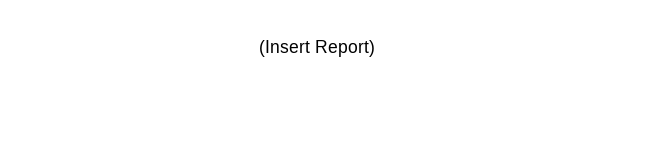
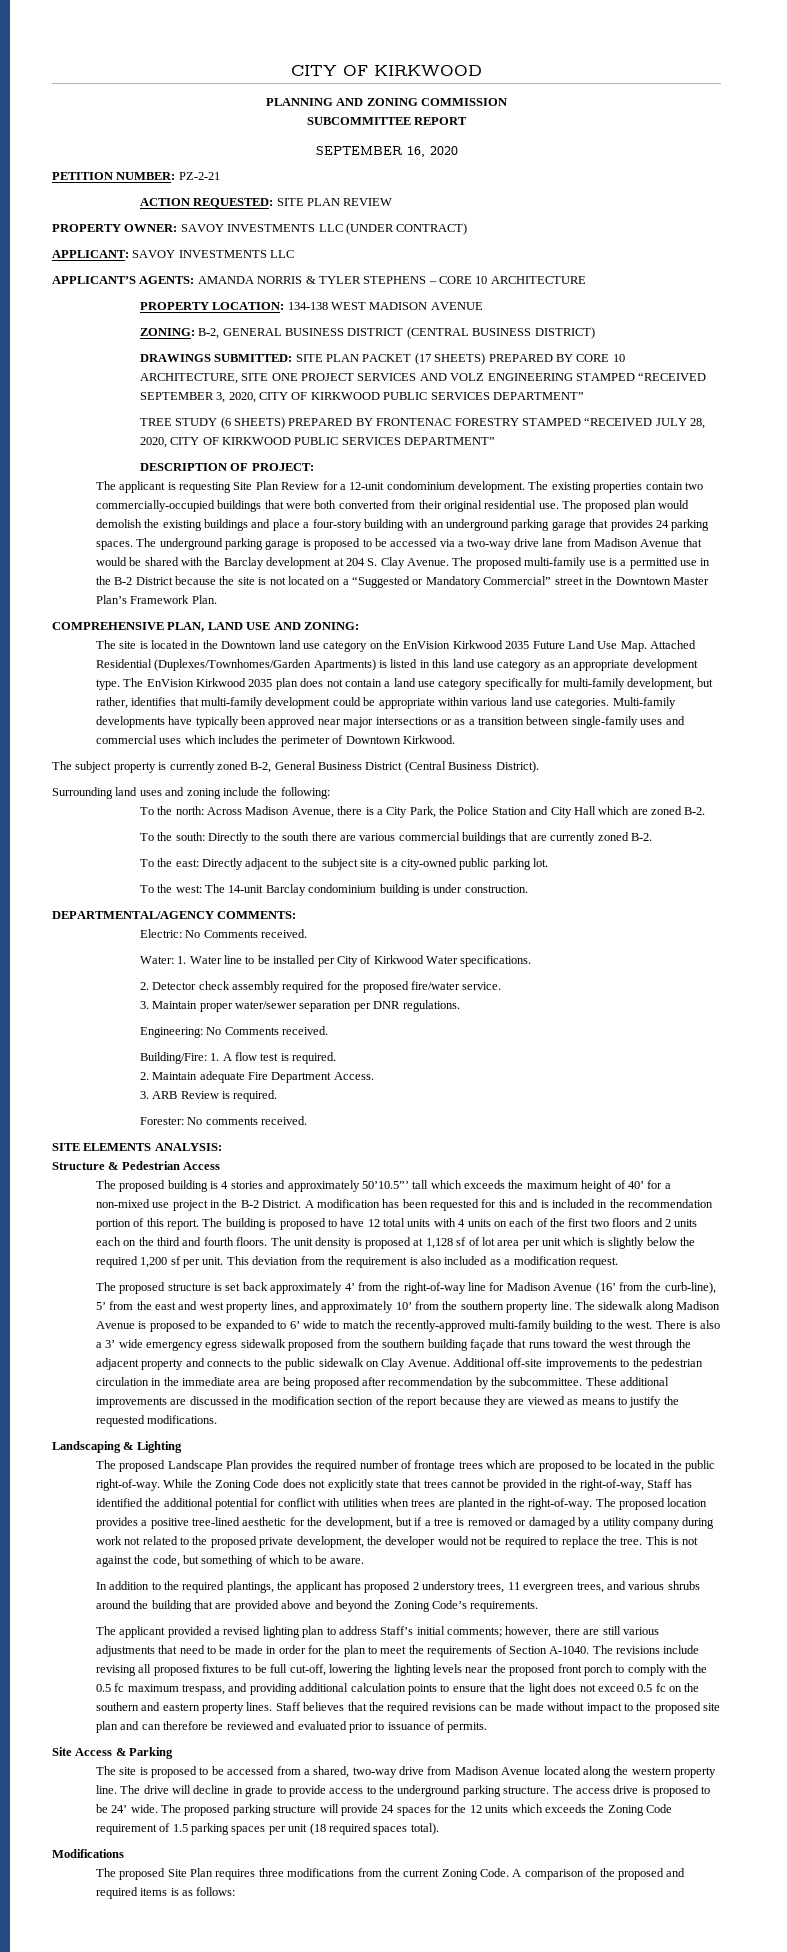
[258,40,375,57] (Insert Report) -> [291,65,482,76] [265,98,508,106] [306,117,468,125] [315,146,458,157] [52,172,220,180] [139,198,393,208] [52,223,468,235] [52,250,295,258] [52,276,586,284] [139,302,483,310] [139,327,595,339] [139,353,625,365] [139,372,707,384] [139,392,584,403] [139,417,706,429] [139,437,496,448] [139,463,314,471] [95,481,703,493] [95,500,690,512] [95,519,710,531] [95,538,702,550] [95,557,711,569] [95,576,710,588] [95,595,217,604] [52,622,359,632] [95,640,697,652] [95,659,698,671] [95,678,714,690] [95,697,676,709] [95,716,685,728] [95,735,455,747] [52,761,539,773] [52,787,330,799] [139,806,706,818] [139,832,652,844] [139,858,549,870] [139,884,528,896] [52,911,297,919] [139,929,308,938] [139,955,532,967] [139,981,502,993] [139,1000,460,1012] [139,1026,329,1038] [139,1052,337,1064] [139,1071,374,1083] [139,1090,278,1102] [139,1116,308,1125] [52,1143,222,1151] [52,1161,221,1170] [95,1180,671,1192] [95,1199,714,1211] [95,1218,698,1230] [95,1237,695,1249] [95,1256,618,1268] [95,1282,716,1294] [95,1301,721,1313] [95,1320,721,1332] [95,1339,691,1351] [95,1358,703,1370] [95,1377,670,1389] [95,1396,679,1408] [95,1415,218,1427] [52,1441,182,1453] [95,1460,716,1472] [95,1479,692,1491] [95,1498,708,1510] [95,1517,715,1529] [95,1536,699,1548] [95,1555,365,1567] [95,1581,700,1593] [95,1600,539,1612] [95,1626,659,1638] [95,1645,700,1657] [95,1664,708,1676] [95,1683,700,1695] [95,1702,721,1714] [95,1721,488,1733] [52,1747,174,1759] [95,1766,717,1778] [95,1785,711,1797] [95,1804,673,1816] [95,1823,439,1835] [52,1849,124,1858] [95,1868,686,1880] [95,1887,236,1899] CITY OF KIRKWOOD // PLANNING AND ZONING COMMISSION // SUBCOMMITTEE REPORT // SEPTEMBER 16, 2020 // PETITION NUMBER: PZ-2-21 // ACTION REQUESTED: SITE PLAN REVIEW // PROPERTY OWNER: SAVOY INVESTMENTS LLC (UNDER CONTRACT) // APPLICANT: SAVOY INVESTMENTS LLC // APPLICANT’S AGENTS: AMANDA NORRIS & TYLER STEPHENS – CORE 10 ARCHITECTURE // PROPERTY LOCATION: 134-138 WEST MADISON AVENUE // ZONING: B-2, GENERAL BUSINESS DISTRICT (CENTRAL BUSINESS DISTRICT) // DRAWINGS SUBMITTED: SITE PLAN PACKET (17 SHEETS) PREPARED BY CORE 10 ARCHITECTURE, SITE ONE PROJECT SERVICES AND VOLZ ENGINEERING STAMPED “RECEIVED SEPTEMBER 3, 2020, CITY OF KIRKWOOD PUBLIC SERVICES DEPARTMENT” // TREE STUDY (6 SHEETS) PREPARED BY FRONTENAC FORESTRY STAMPED “RECEIVED JULY 28, 2020, CITY OF KIRKWOOD PUBLIC SERVICES DEPARTMENT” // DESCRIPTION OF PROJECT: // The applicant is requesting Site Plan Review for a 12-unit condominium development. The existing properties contain two commercially-occupied buildings that were both converted from their original residential use. The proposed plan would demolish the existing buildings and place a four-story building with an underground parking garage that provides 24 parking spaces. The underground parking garage is proposed to be accessed via a two-way drive lane from Madison Avenue that would be shared with the Barclay development at 204 S. Clay Avenue. The proposed multi-family use is a permitted use in the B-2 District because the site is not located on a “Suggested or Mandatory Commercial” street in the Downtown Master Plan’s Framework Plan. // COMPREHENSIVE PLAN, LAND USE AND ZONING: // The site is located in the Downtown land use category on the EnVision Kirkwood 2035 Future Land Use Map. Attached Residential (Duplexes/Townhomes/Garden Apartments) is listed in this land use category as an appropriate development type. The EnVision Kirkwood 2035 plan does not contain a land use category specifically for multi-family development, but rather, identifies that multi-family development could be appropriate within various land use categories. Multi-family developments have typically been approved near major intersections or as a transition between single-family uses and commercial uses which includes the perimeter of Downtown Kirkwood. // The subject property is currently zoned B-2, General Business District (Central Business District). // Surrounding land uses and zoning include the following: // To the north: Across Madison Avenue, there is a City Park, the Police Station and City Hall which are zoned B-2. // To the south: Directly to the south there are various commercial buildings that are currently zoned B-2. // To the east: Directly adjacent to the subject site is a city-owned public parking lot. // To the west: The 14-unit Barclay condominium building is under construction. // DEPARTMENTAL/AGENCY COMMENTS: // Electric: No Comments received. // Water: 1. Water line to be installed per City of Kirkwood Water specifications. // 2. Detector check assembly required for the proposed fire/water service. // 3. Maintain proper water/sewer separation per DNR regulations. // Engineering: No Comments received. // Building/Fire: 1. A flow test is required. // 2. Maintain adequate Fire Department Access. // 3. ARB Review is required. // Forester: No comments received. // SITE ELEMENTS ANALYSIS: // Structure & Pedestrian Access // The proposed building is 4 stories and approximately 50’10.5”’ tall which exceeds the maximum height of 40’ for a non-mixed use project in the B-2 District. A modification has been requested for this and is included in the recommendation portion of this report. The building is proposed to have 12 total units with 4 units on each of the first two floors and 2 units each on the third and fourth floors. The unit density is proposed at 1,128 sf of lot area per unit which is slightly below the required 1,200 sf per unit. This deviation from the requirement is also included as a modification request. // The proposed structure is set back approximately 4’ from the right-of-way line for Madison Avenue (16’ from the curb-line), 5’ from the east and west property lines, and approximately 10’ from the southern property line. The sidewalk along Madison Avenue is proposed to be expanded to 6’ wide to match the recently-approved multi-family building to the west. There is also a 3’ wide emergency egress sidewalk proposed from the southern building façade that runs toward the west through the adjacent property and connects to the public sidewalk on Clay Avenue. Additional off-site improvements to the pedestrian circulation in the immediate area are being proposed after recommendation by the subcommittee. These additional improvements are discussed in the modification section of the report because they are viewed as means to justify the requested modifications. // Landscaping & Lighting // The proposed Landscape Plan provides the required number of frontage trees which are proposed to be located in the public right-of-way. While the Zoning Code does not explicitly state that trees cannot be provided in the right-of-way, Staff has identified the additional potential for conflict with utilities when trees are planted in the right-of-way. The proposed location provides a positive tree-lined aesthetic for the development, but if a tree is removed or damaged by a utility company during work not related to the proposed private development, the developer would not be required to replace the tree. This is not against the code, but something of which to be aware. // In addition to the required plantings, the applicant has proposed 2 understory trees, 11 evergreen trees, and various shrubs around the building that are provided above and beyond the Zoning Code’s requirements. // The applicant provided a revised lighting plan to address Staff’s initial comments; however, there are still various adjustments that need to be made in order for the plan to meet the requirements of Section A-1040. The revisions include revising all proposed fixtures to be full cut-off, lowering the lighting levels near the proposed front porch to comply with the 0.5 fc maximum trespass, and providing additional calculation points to ensure that the light does not exceed 0.5 fc on the southern and eastern property lines. Staff believes that the required revisions can be made without impact to the proposed site plan and can therefore be reviewed and evaluated prior to issuance of permits. // Site Access & Parking // The site is proposed to be accessed from a shared, two-way drive from Madison Avenue located along the western property line. The drive will decline in grade to provide access to the underground parking structure. The access drive is proposed to be 24’ wide. The proposed parking structure will provide 24 spaces for the 12 units which exceeds the Zoning Code requirement of 1.5 parking spaces per unit (18 required spaces total). // Modifications // The proposed Site Plan requires three modifications from the current Zoning Code. A comparison of the proposed and required items is as follows:

